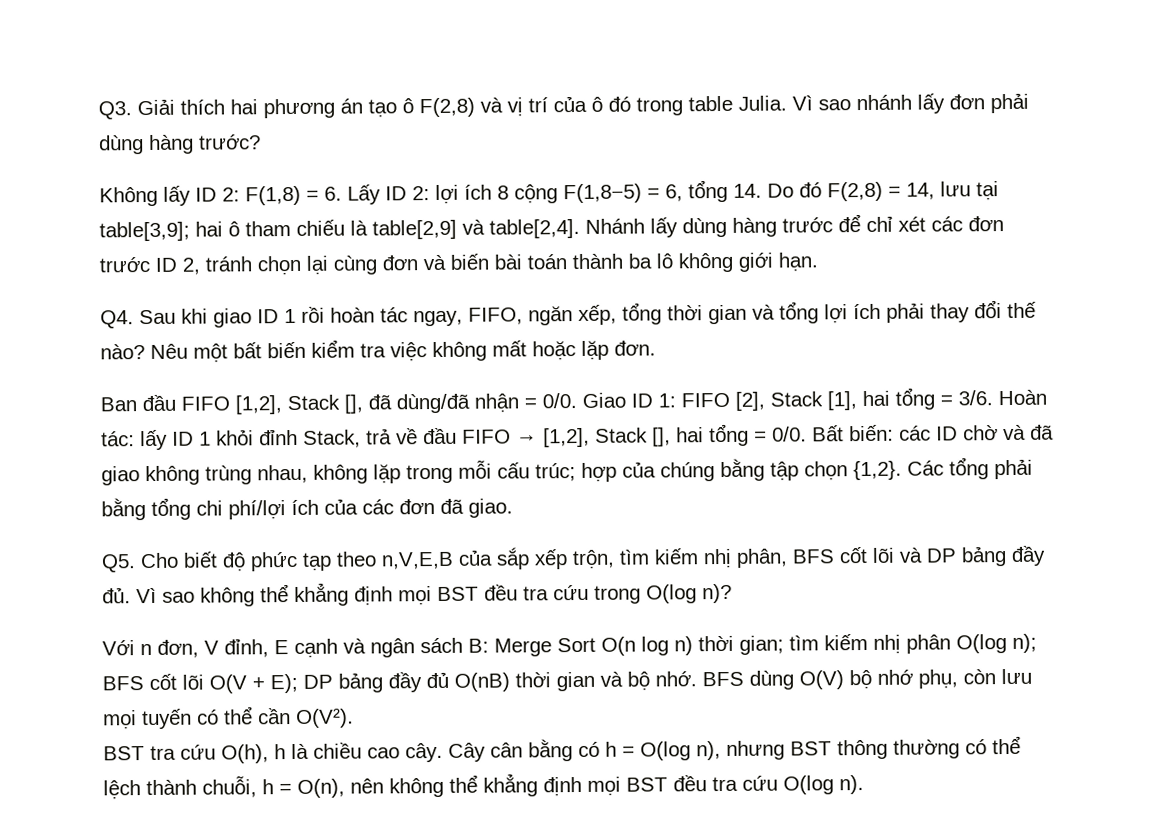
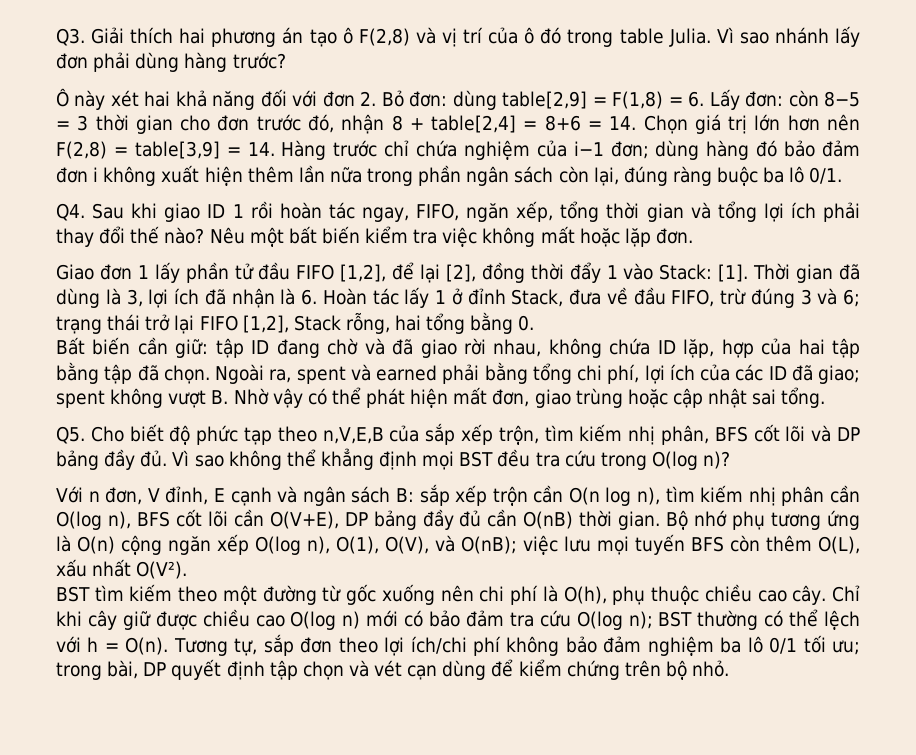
[99,179,999,207] [99,214,1004,242] [99,252,818,276] Không lấy ID 2: F(1,8) = 6. Lấy ID 2: lợi ích 8 cộng F(1,8−5) = 6, tổng 14. Do đó F(2,8) = 14, lưu tại table[3,9]; hai ô tham chiếu là table[2,9] và table[2,4]. Nhánh lấy dùng hàng trước để chỉ xét các đơn trước ID 2, tránh chọn lại cùng đơn và biến bài toán thành ba lô không giới hạn. -> [56,88,861,110] [56,114,861,134] [56,140,860,160] [56,165,843,186] Ô này xét hai khả năng đối với đơn 2. Bỏ đơn: dùng table[2,9] = F(1,8) = 6. Lấy đơn: còn 8−5 = 3 thời gian cho đơn trước đó, nhận 8 + table[2,4] = 8+6 = 14. Chọn giá trị lớn hơn nên F(2,8) = table[3,9] = 14. Hàng trước chỉ chứa nghiệm của i−1 đơn; dùng hàng đó bảo đảm đơn i không xuất hiện thêm lần nữa trong phần ngân sách còn lại, đúng ràng buộc ba lô 0/1.
[100,387,1047,415] [101,423,1054,451] [101,457,989,486] Ban đầu FIFO [1,2], Stack [], đã dùng/đã nhận = 0/0. Giao ID 1: FIFO [2], Stack [1], hai tổng = 3/6. Hoàn tác: lấy ID 1 khỏi đỉnh Stack, trả về đầu FIFO → [1,2], Stack [], hai tổng = 0/0. Bất biến: các ID chờ và đã giao không trùng nhau, không lặp trong mỗi cấu trúc; hợp của chúng bằng tập chọn {1,2}. Các tổng -> [56,262,861,283] [56,287,860,308] [56,312,535,334] [56,337,861,358] [56,362,437,384] Giao đơn 1 lấy phần tử đầu FIFO [1,2], để lại [2], đồng thời đẩy 1 vào Stack: [1]. Thời gian đã dùng là 3, lợi ích đã nhận là 6. Hoàn tác lấy 1 ở đỉnh Stack, đưa về đầu FIFO, trừ đúng 3 và 6; trạng thái trở lại FIFO [1,2], Stack rỗng, hai tổng bằng 0. // Bất biến cần giữ: tập ID đang chờ và đã giao rời nhau, không chứa ID lặp, hợp của hai tập bằng tập đã chọn. Ngoài ra, spent và earned
[228,500,286,520] phí/lợi -> [607,364,665,384] phí, lợi
[399,498,513,518] đơn đã giao. -> [768,365,860,384] [56,387,826,408] ID đã giao; spent không vượt B. Nhờ vậy có thể phát hiện mất đơn, giao trùng hoặc cập nhật sai tổng.
[494,633,1037,657] [102,673,298,694] Merge Sort O(n log n) thời gian; tìm kiếm nhị phân O(log n); BFS cốt lõi O(V + E); -> [419,484,861,506] [56,509,339,530] sắp xếp trộn cần O(n log n), tìm kiếm nhị phân cần O(log n), BFS cốt lõi cần O(V+E),
(449, 680) none -> [487,509,518,527] cần
[556,668,1032,692] [103,706,354,730] [103,735,1021,764] [103,773,864,800] gian và bộ nhớ. BFS dùng O(V) bộ nhớ phụ, còn lưu mọi tuyến có thể cần O(V²). // BST tra cứu O(h), h là chiều cao cây. Cây cân bằng có h = O(log n), nhưng BST thông thường có thể lệch thành chuỗi, h = O(n), nên không thể khẳng định mọi BST đều tra cứu O(log n). -> [618,510,860,530] [56,534,860,555] [56,559,188,579] [56,584,861,605] [56,609,860,630] [56,634,861,656] [56,659,730,680] gian. Bộ nhớ phụ tương ứng là O(n) cộng ngăn xếp O(log n), O(1), O(V), và O(nB); việc lưu mọi tuyến BFS còn thêm O(L), xấu nhất O(V²). // BST tìm kiếm theo một đường từ gốc xuống nên chi phí là O(h), phụ thuộc chiều cao cây. Chỉ khi cây giữ được chiều cao O(log n) mới có bảo đảm tra cứu O(log n); BST thường có thể lệch với h = O(n). Tương tự, sắp đơn theo lợi ích/chi phí không bảo đảm nghiệm ba lô 0/1 tối ưu; trong bài, DP quyết định tập chọn và vét cạn dùng để kiểm chứng trên bộ nhỏ.

